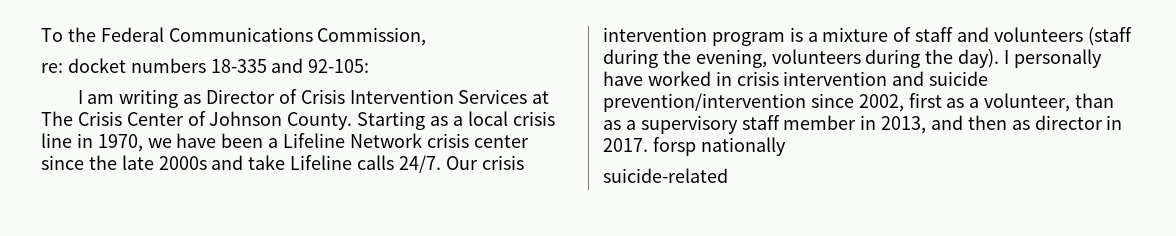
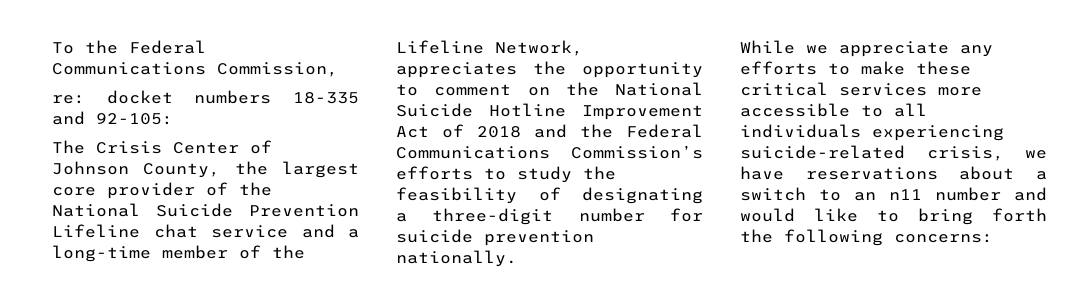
[77,89,550,108] I am writing as Director of Crisis Intervention Services at -> (173, 119) none
[287,111,555,130] [41,133,529,152] [41,155,524,173] [603,27,1132,46] [603,49,1102,68] [603,71,989,86] [603,93,1115,112] [603,115,1123,134] [603,137,786,156] [603,168,728,183] County. Starting as a local crisis line in 1970, we have been a Lifeline Network crisis center since the late 2000s and take Lifeline calls 24/7. Our crisis intervention program is a mixture of staff and volunteers (staff during the evening, volunteers during the day). I personally have worked in crisis intervention and suicide prevention/intervention since 2002, first as a volunteer, than as a supervisory staff member in 2013, and then as director in 2017. forsp nationally // suicide-related -> [143,161,359,178] [52,182,272,199] [52,203,359,217] [52,224,359,238] [52,245,305,262] [396,40,583,56] [396,61,703,78] [396,82,703,96] [396,103,703,120] [396,124,703,138] [396,145,703,159] [396,166,616,183] [396,187,703,204] [396,208,703,225] [396,229,594,246] [396,250,517,267] [740,40,993,57] [740,61,971,75] [740,82,982,96] [740,103,927,117] [740,124,1004,141] [740,145,1047,161] [740,166,1047,180] [740,187,1047,201] [740,208,1047,225] [740,229,993,246] County, the largest core provider of the National Suicide Prevention Lifeline chat service and a long-time member of the Lifeline Network, appreciates the opportunity to comment on the National Suicide Hotline Improvement Act of 2018 and the Federal Communications Commission’s efforts to study the feasibility of designating a three-digit number for suicide prevention nationally. // While we appreciate any efforts to make these critical services more accessible to all individuals experiencing suicide-related crisis, we have reservations about a switch to an n11 number and would like to bring forth the following concerns:

